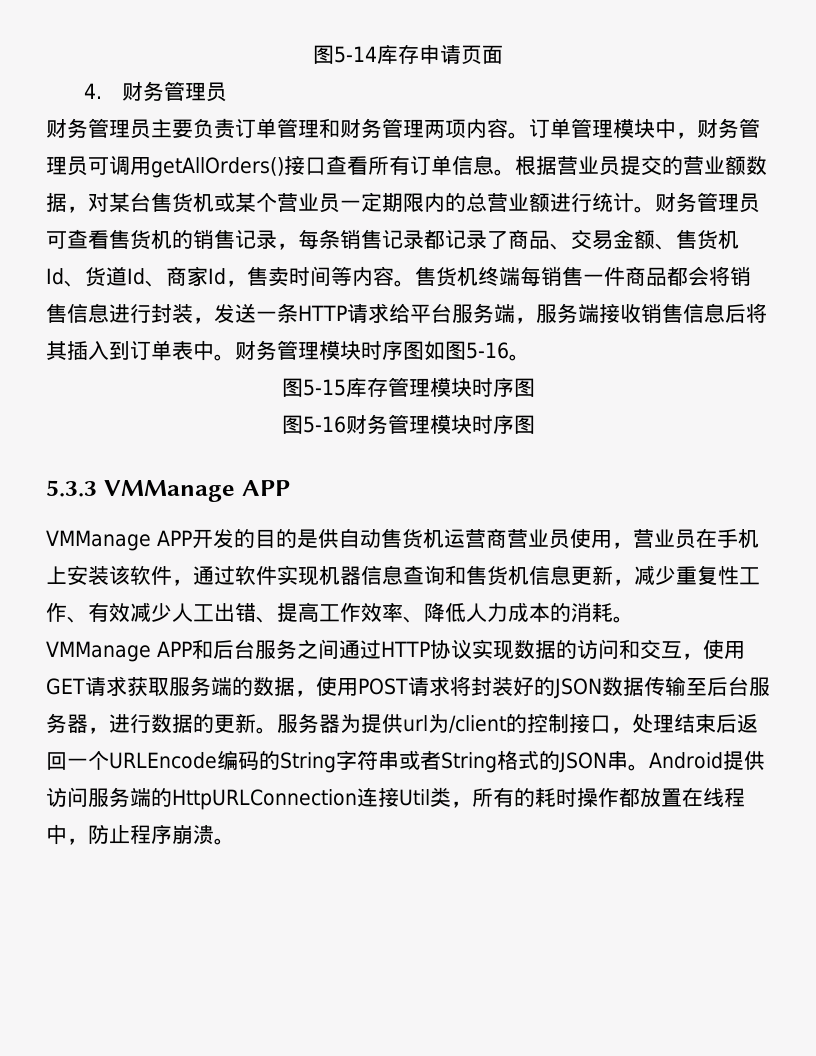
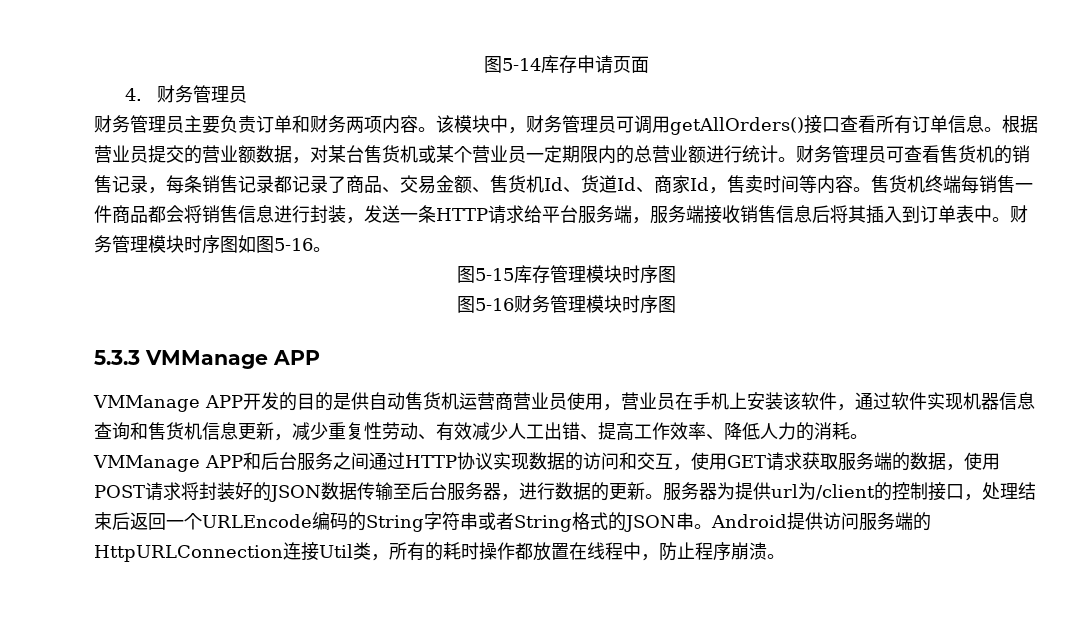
[277,118,424,138] 管理和财务管理 -> [292,115,346,133] 和财务
[529,118,613,139] 订单管理 -> [436,115,454,133] 该
[739,567,760,585] [46,603,67,622] 工作 -> [382,422,418,440] 劳动
[508,602,550,622] 成本 -> (796, 431) none

